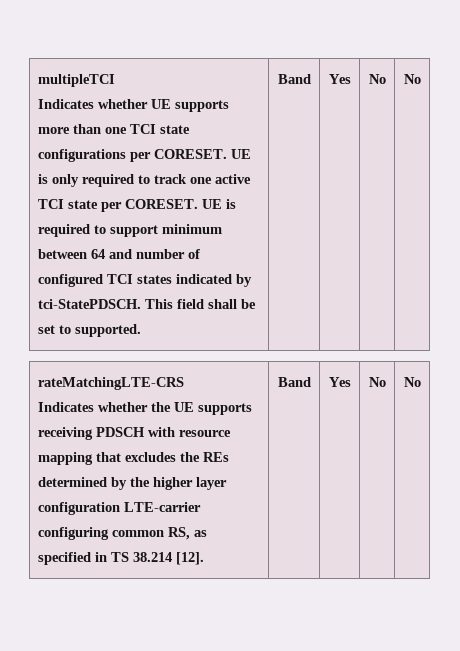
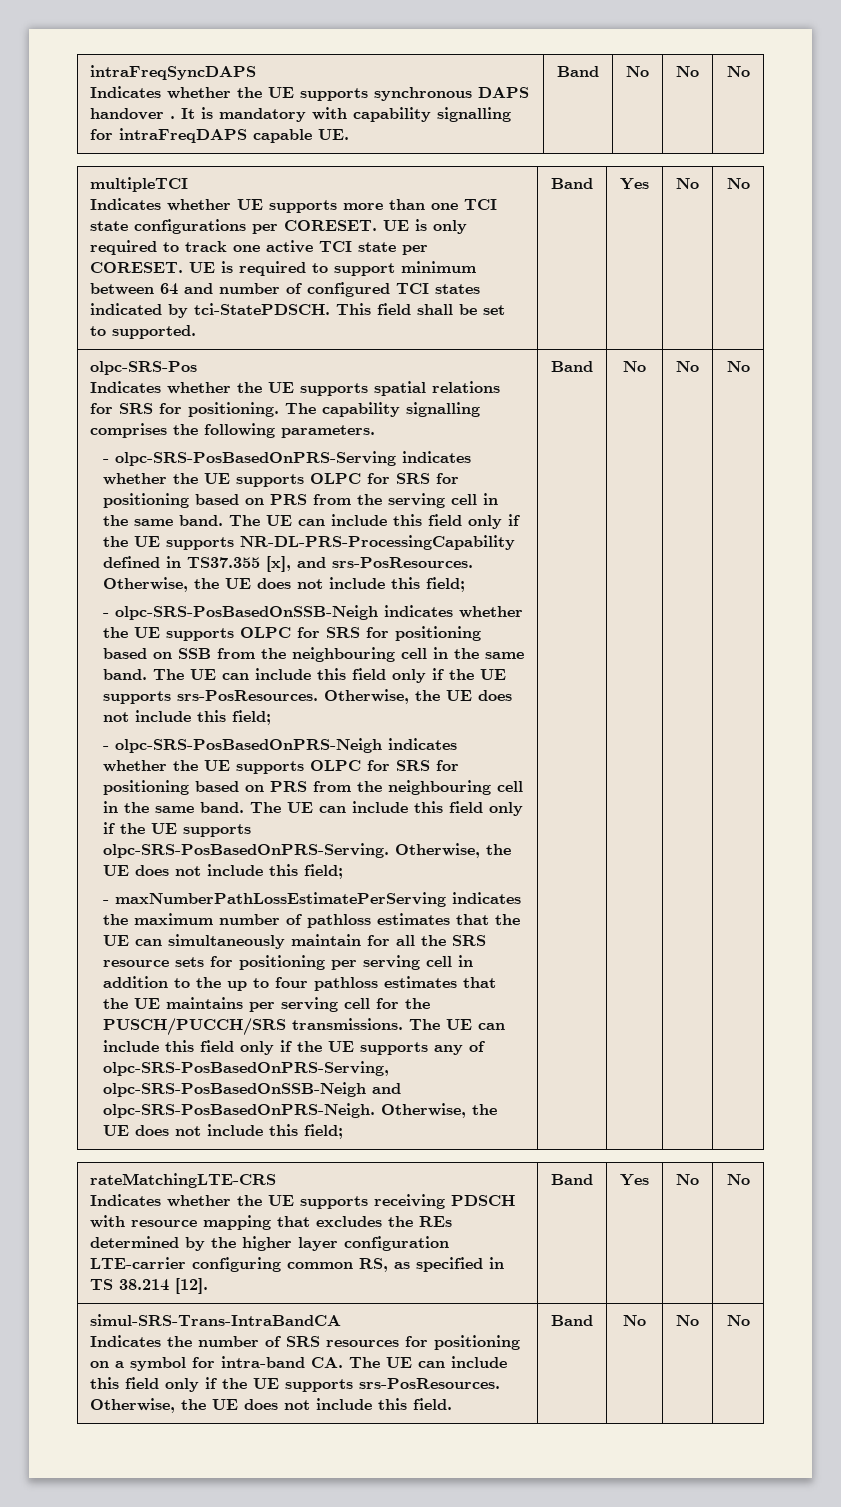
(37, 80) none -> [90,65,257,80] [90,86,530,101] [90,107,512,122] [90,128,350,143] [557,66,599,77] [626,66,649,77] [676,66,699,77] [726,66,750,77] intraFreqSyncDAPS // Indicates whether the UE supports synchronous DAPS handover . It is mandatory with capability signalling for intraFreqDAPS capable UE. | Band | No | No | No //
(421, 79) none -> [90,361,198,375] [90,381,501,396] [90,402,481,417] [90,423,376,438] [102,451,471,466] [102,473,459,487] [102,493,498,508] [102,514,520,529] [102,535,515,550] [102,556,473,572] [102,577,465,592] [102,605,523,620] [102,626,481,641] [102,647,524,662] [102,668,506,683] [102,689,512,704] [102,710,271,725] [102,738,457,753] [102,760,459,774] [102,780,523,795] [102,801,523,816] [102,822,251,837] [102,843,511,858] [102,864,343,879] [102,892,521,907] [102,913,520,928] [102,934,486,949] [102,955,473,970] [102,976,496,991] [102,997,430,1012] [102,1018,505,1036] [102,1040,485,1055] [102,1061,389,1076] [102,1082,401,1097] [102,1103,497,1118] [102,1124,343,1139] [551,361,593,372] [623,361,646,372] [676,361,699,372] [726,361,750,372] // olpc-SRS-Pos // Indicates whether the UE supports spatial relations for SRS for positioning. The capability signalling comprises the following parameters. // - olpc-SRS-PosBasedOnPRS-Serving indicates whether the UE supports OLPC for SRS for positioning based on PRS from the serving cell in the same band. The UE can include this field only if the UE supports NR-DL-PRS-ProcessingCapability defined in TS37.355 [x], and srs-PosResources. Otherwise, the UE does not include this field; // - olpc-SRS-PosBasedOnSSB-Neigh indicates whether the UE supports OLPC for SRS for positioning based on SSB from the neighbouring cell in the same band. The UE can include this field only if the UE supports srs-PosResources. Otherwise, the UE does not include this field; // - olpc-SRS-PosBasedOnPRS-Neigh indicates whether the UE supports OLPC for SRS for positioning based on PRS from the neighbouring cell in the same band. The UE can include this field only if the UE supports olpc-SRS-PosBasedOnPRS-Serving. Otherwise, the UE does not include this field; // - maxNumberPathLossEstimatePerServing indicates the maximum number of pathloss estimates that the UE can simultaneously maintain for all the SRS resource sets for positioning per serving cell in addition to the up to four pathloss estimates that the UE maintains per serving cell for the PUSCH/PUCCH/SRS transmissions. The UE can include this field only if the UE supports any of olpc-SRS-PosBasedOnPRS-Serving, olpc-SRS-PosBasedOnSSB-Neigh and olpc-SRS-PosBasedOnPRS-Neigh. Otherwise, the UE does not include this field; | Band | No | No | No
(421, 382) none -> [90,1314,342,1326] [90,1335,521,1350] [90,1356,508,1371] [90,1377,501,1392] [90,1398,453,1413] [551,1315,593,1326] [623,1315,646,1326] [676,1315,699,1326] [726,1315,750,1326] // simul-SRS-Trans-IntraBandCA // Indicates the number of SRS resources for positioning on a symbol for intra-band CA. The UE can include this field only if the UE supports srs-PosResources. Otherwise, the UE does not include this field. | Band | No | No | No

